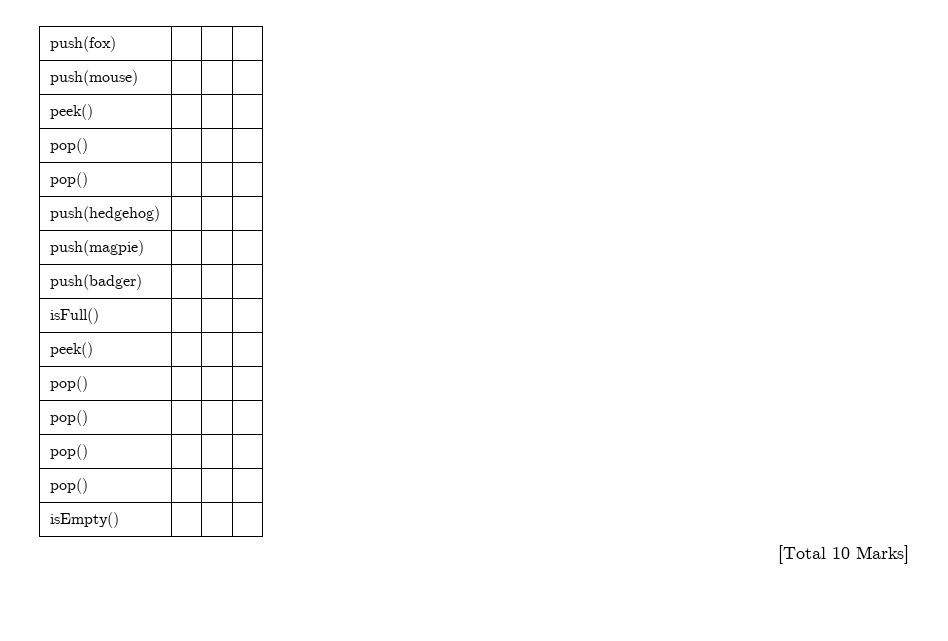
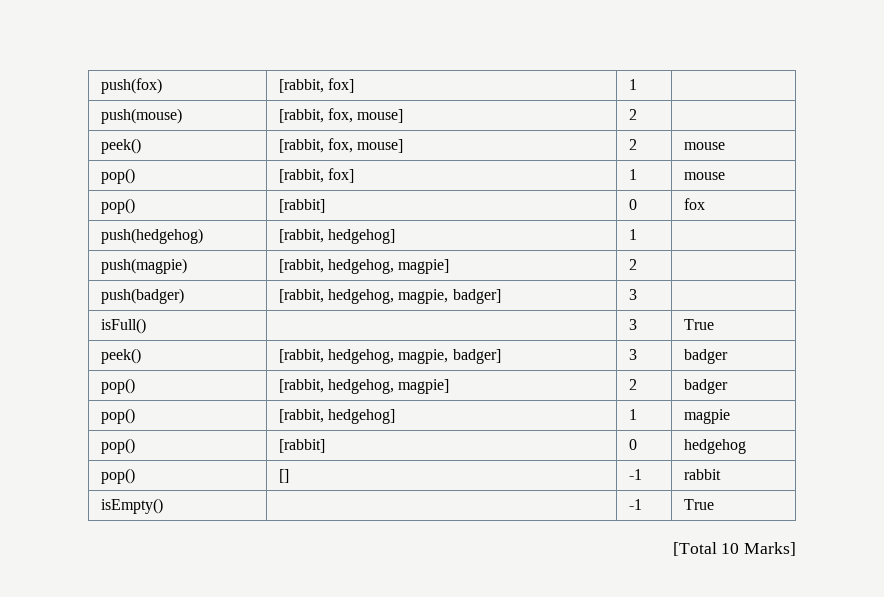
[49,70,138,86] [49,104,93,120] [49,138,88,154] [49,172,88,188] [49,206,160,222] [49,240,144,256] [49,274,142,290] | | // push(mouse) | | | // peek() | | | // pop() | | | // pop() | | | // push(hedgehog) | | | // push(magpie) | | | // push(badger) | | -> [278,78,355,93] [628,79,637,90] [100,108,182,124] [278,108,404,123] [628,109,637,120] [100,138,141,154] [278,138,404,153] [628,139,637,150] [683,142,725,150] [100,168,135,184] [278,168,355,183] [628,169,637,180] [683,172,725,180] [100,198,135,214] [278,199,325,213] [628,199,637,210] [683,198,705,210] [100,228,203,244] [278,229,396,244] [628,229,637,240] [100,258,187,274] [278,259,450,274] [628,259,637,270] [100,288,184,304] [278,289,501,304] [628,289,637,300] [rabbit, fox] | 1 | // push(mouse) | [rabbit, fox, mouse] | 2 | // peek() | [rabbit, fox, mouse] | 2 | mouse // pop() | [rabbit, fox] | 1 | mouse // pop() | [rabbit] | 0 | fox // push(hedgehog) | [rabbit, hedgehog] | 1 | // push(magpie) | [rabbit, hedgehog, magpie] | 2 | // push(badger) | [rabbit, hedgehog, magpie, badger] | 3
[49,342,93,358] [49,376,88,392] [49,410,88,426] [49,444,88,460] [49,478,88,494] | // peek() | | | // pop() | | | // pop() | | | // pop() | | | // pop() | | | -> [628,319,637,330] [683,319,714,330] [100,348,141,364] [278,349,501,364] [628,349,637,360] [683,349,728,364] [100,378,135,394] [278,379,450,394] [628,379,637,390] [683,379,728,394] [100,408,135,424] [278,409,396,424] [628,409,637,420] [683,409,730,424] [100,438,135,454] [278,439,325,453] [628,439,637,450] [683,439,746,454] [100,468,135,484] [278,469,289,483] [628,469,642,480] [683,469,721,480] 3 | True // peek() | [rabbit, hedgehog, magpie, badger] | 3 | badger // pop() | [rabbit, hedgehog, magpie] | 2 | badger // pop() | [rabbit, hedgehog] | 1 | magpie // pop() | [rabbit] | 0 | hedgehog // pop() | [] | -1 | rabbit
(119, 520) | -> [628,499,642,510] [683,499,714,510] -1 | True

